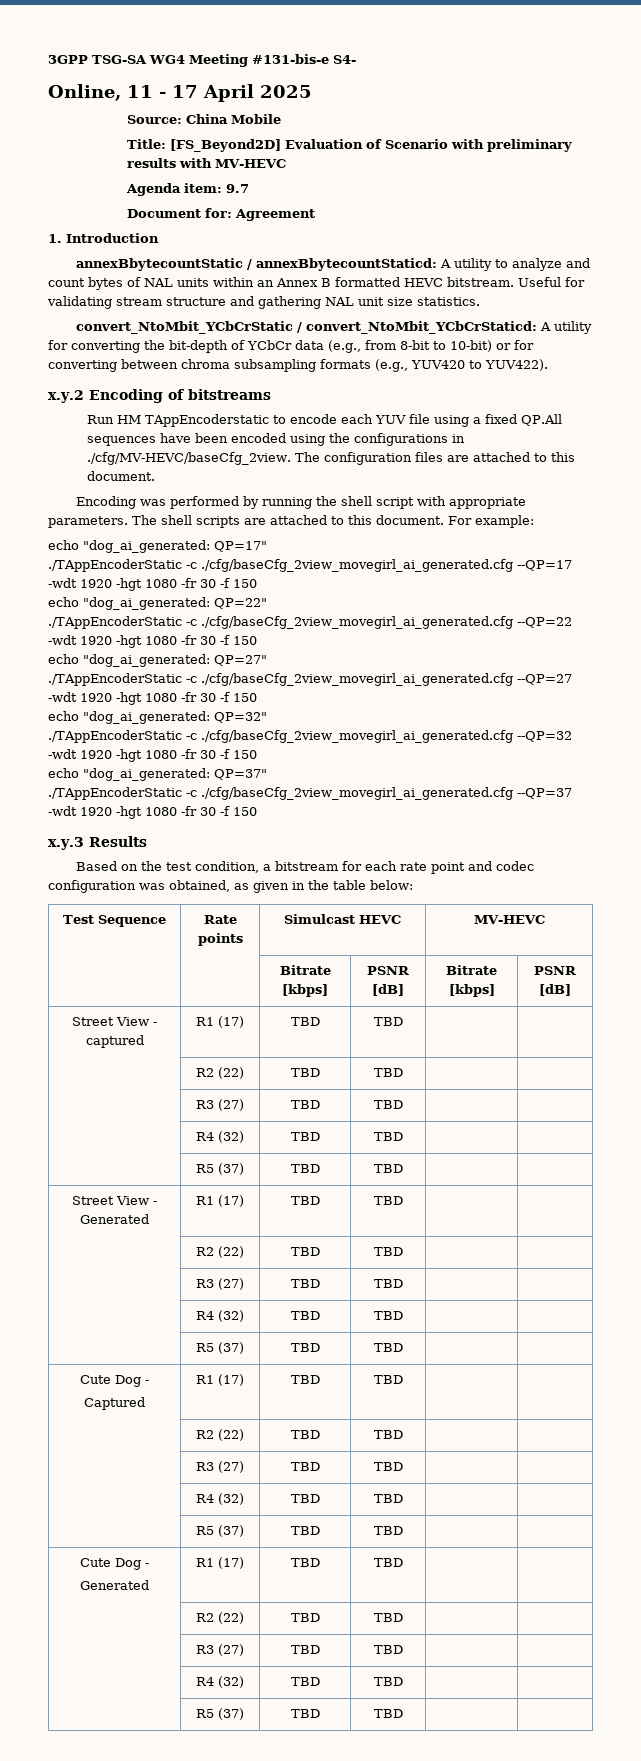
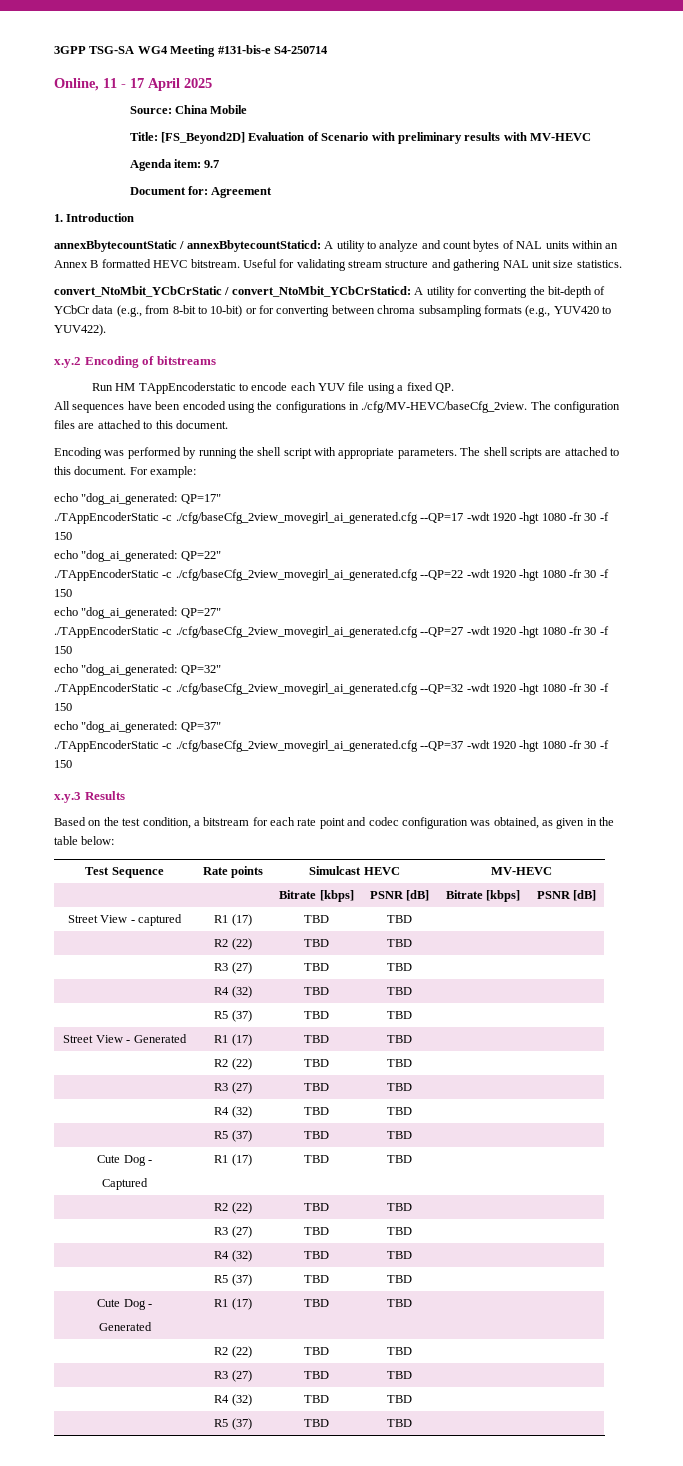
[333,55,356,64] S4- -> [273,46,328,54] S4-250714
[521,414,563,426] QP.All -> [434,383,454,393] [54,401,70,410] QP. // All

